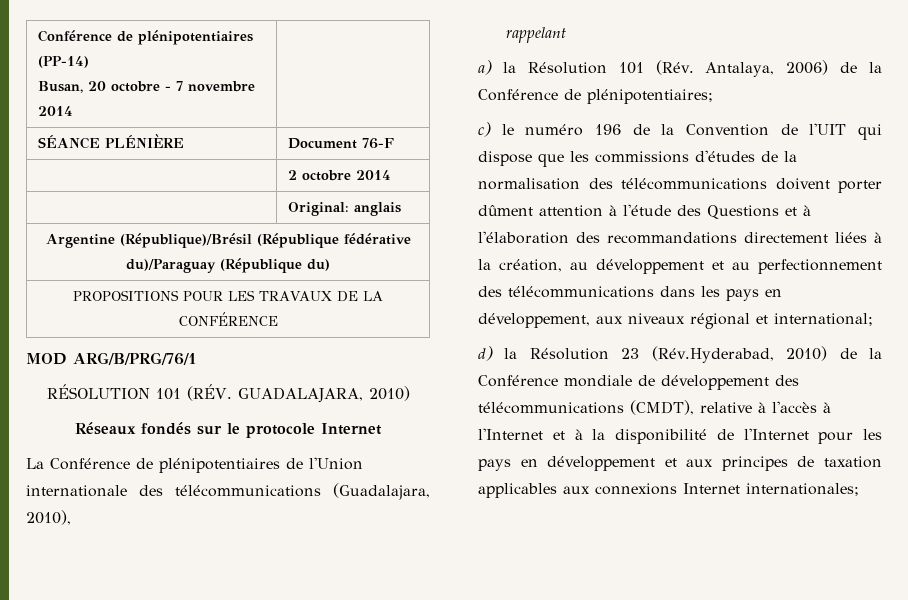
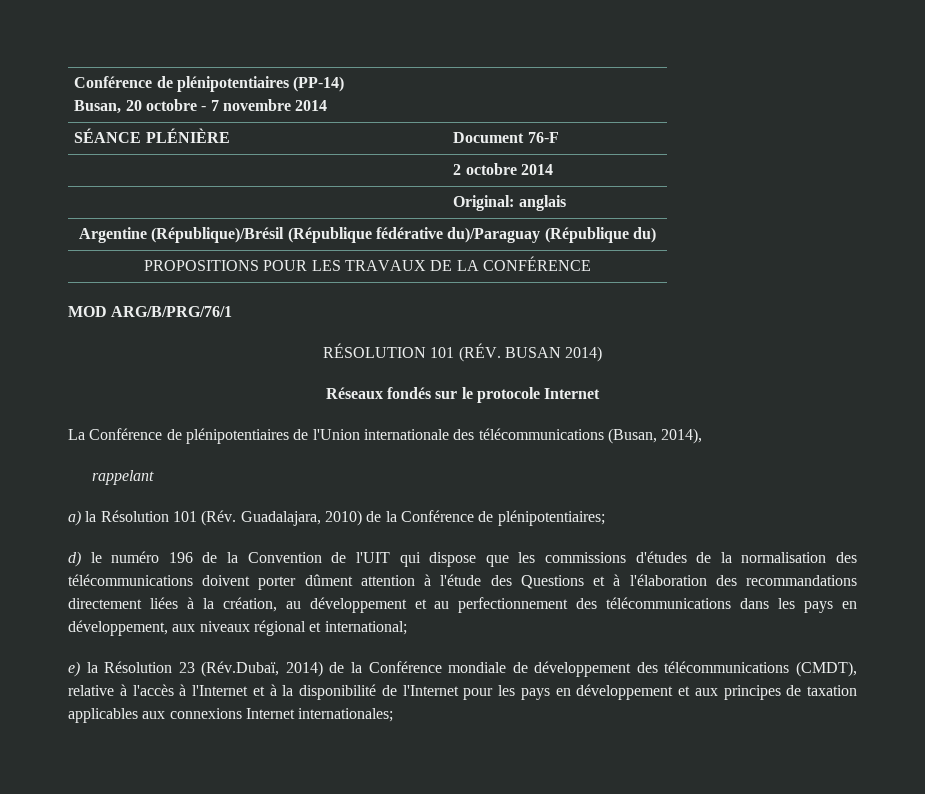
[237,386,410,403] GUADALAJARA, 2010) -> [504,346,603,362] BUSAN 2014)
[333,483,430,500] [26,510,71,525] (Guadalajara, 2010), -> [607,428,703,444] (Busan, 2014),
[705,60,829,77] Antalaya, 2006) -> [240,510,362,526] Guadalajara, 2010)
[478,122,491,137] c) -> [68,551,81,567] d)
[478,346,493,361] d) -> [68,661,80,677] e)
[651,346,828,363] (Rév.Hyderabad, 2010) -> [201,661,323,677] (Rév.Dubaï, 2014)

